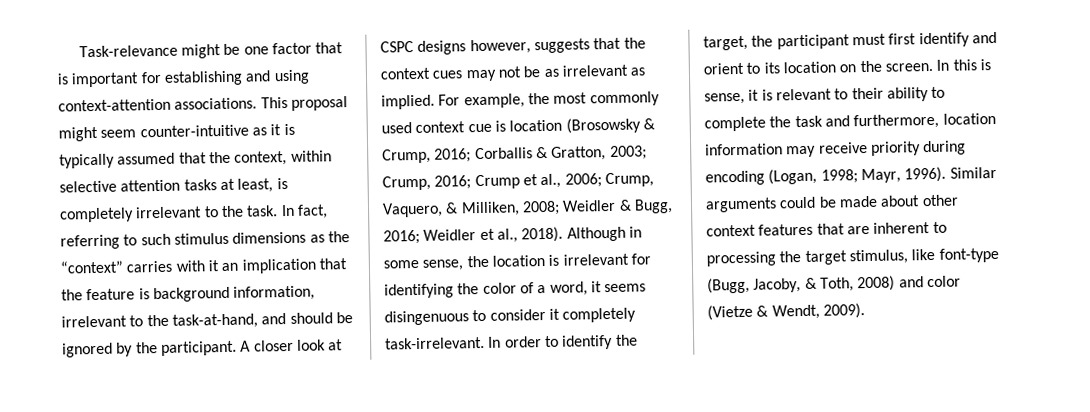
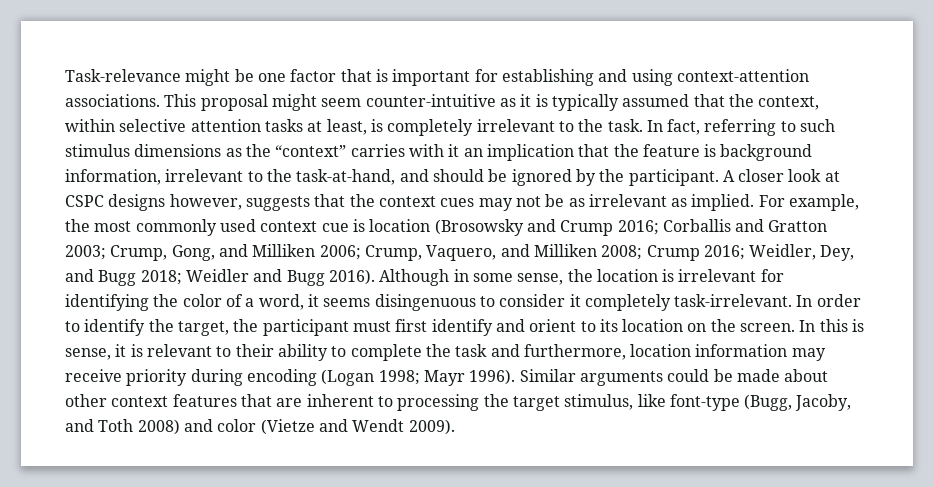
[642,118,655,130] [382,145,647,164] [382,172,654,191] [382,199,673,218] [383,226,564,245] & Crump, 2016; Corballis & Gratton, 2003; Crump, 2016; Crump et al., 2006; Crump, Vaquero, & Milliken, 2008; Weidler & Bugg, 2016; Weidler et al., 2018). -> [526,219,828,236] [65,244,855,261] [65,269,375,286] and Crump 2016; Corballis and Gratton 2003; Crump, Gong, and Milliken 2006; Crump, Vaquero, and Milliken 2008; Crump 2016; Weidler, Dey, and Bugg 2018; Weidler and Bugg 2016).
[768,168,901,185] (Logan, 1998; Mayr, -> [321,369,465,386] (Logan 1998; Mayr
[804,277,854,292] & Toth, -> [65,419,134,432] and Toth
[756,304,820,320] & Wendt, -> [318,419,405,432] and Wendt

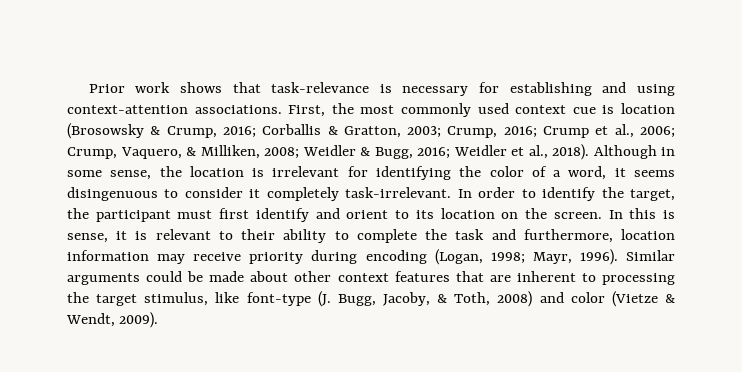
[65,69,471,86] Task-relevance might be one factor that is important -> [88,82,469,96] Prior work shows that task-relevance is necessary
[164,94,820,111] [65,119,836,136] [65,144,813,161] [65,169,840,186] [65,194,860,211] This proposal might seem counter-intuitive as it is typically assumed that the context, within selective attention tasks at least, is completely irrelevant to the task. In fact, referring to such stimulus dimensions as the “context” carries with it an implication that the feature is background information, irrelevant to the task-at-hand, and should be ignored by the participant. A closer look at CSPC designs however, suggests that the context cues may not be as irrelevant as implied. For example, -> [288,105,326,117] First,
[526,219,828,236] [65,244,855,261] [65,269,375,286] and Crump 2016; Corballis and Gratton 2003; Crump, Gong, and Milliken 2006; Crump, Vaquero, and Milliken 2008; Crump 2016; Weidler, Dey, and Bugg 2018; Weidler and Bugg 2016). -> [150,124,675,138] [67,144,589,160] & Crump, 2016; Corballis & Gratton, 2003; Crump, 2016; Crump et al., 2006; Crump, Vaquero, & Milliken, 2008; Weidler & Bugg, 2016; Weidler et al., 2018).
[321,369,465,386] (Logan 1998; Mayr -> [434,249,572,265] (Logan, 1998; Mayr,
[744,394,852,411] [65,419,134,432] (Bugg, Jacoby, and Toth -> [317,291,491,307] (J. Bugg, Jacoby, & Toth,
[318,419,405,432] and Wendt -> [665,294,675,303] [66,313,115,327] & Wendt,

